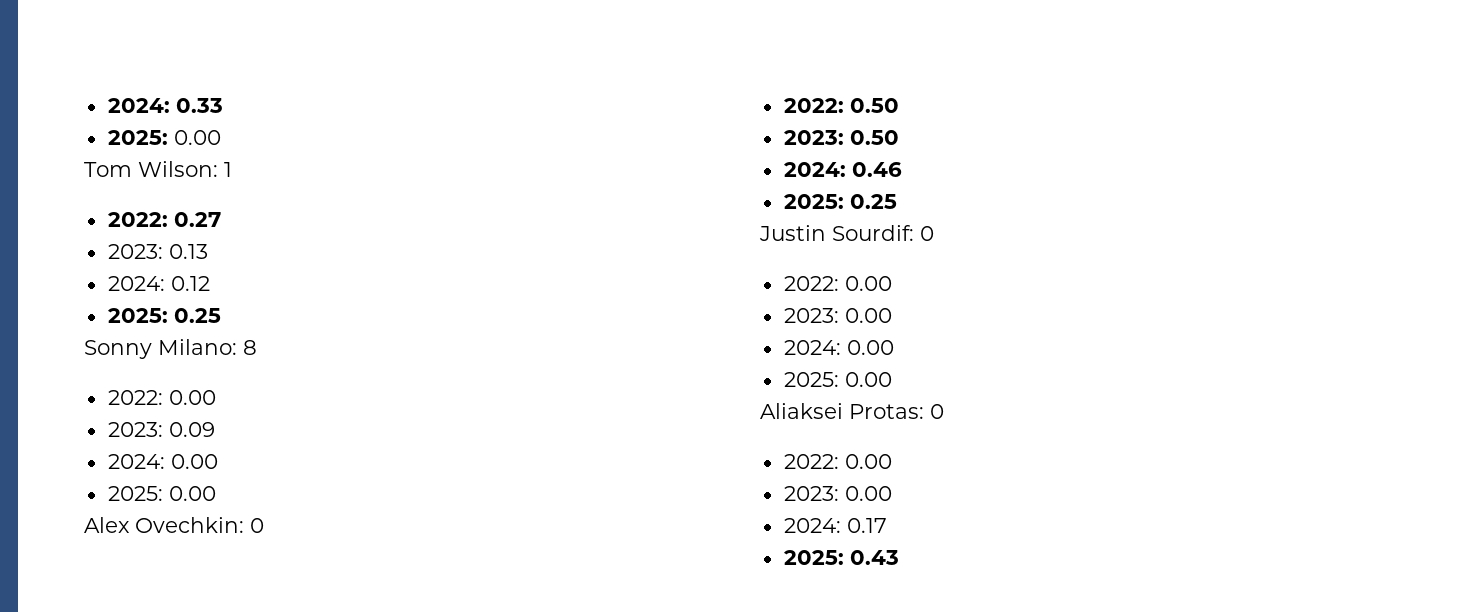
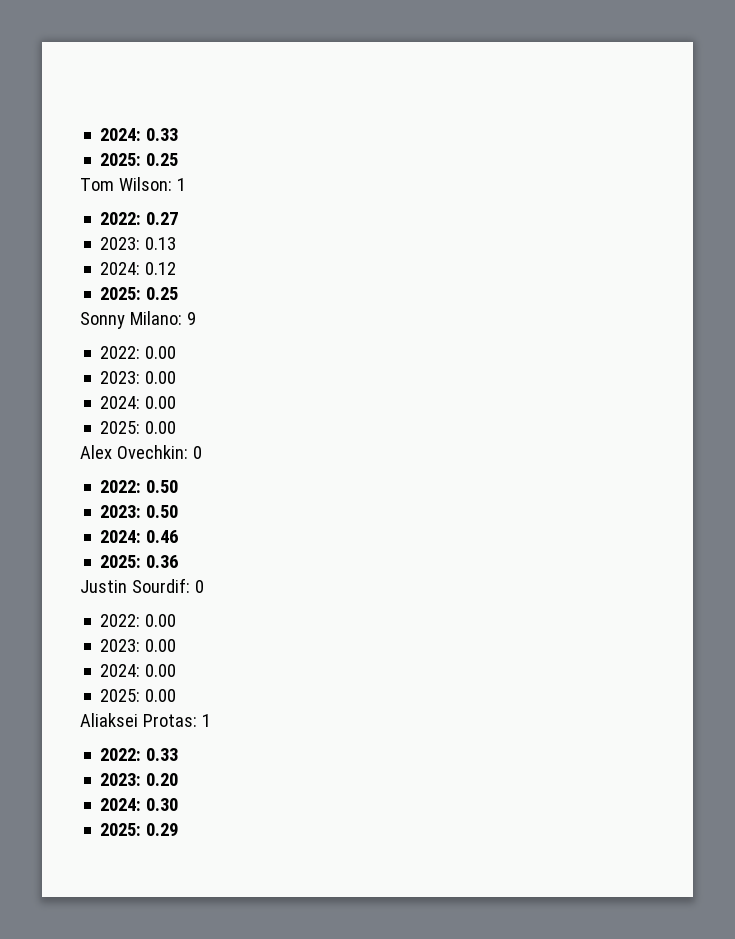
[173,130,221,145] 0.00 -> [146,153,179,166] 0.25
[243,340,257,355] [107,390,216,405] [107,422,215,437] 8 // 2022: 0.00 // 2023: 0.09 -> [186,312,196,325] [100,346,177,359] [100,371,177,384] 9 // 2022: 0.00 // 2023: 0.00
[849,194,897,209] 0.25 -> [146,555,179,568] 0.36
[930,404,944,419] [783,454,892,469] [783,486,892,501] [783,518,887,533] [783,550,899,565] 0 // 2022: 0.00 // 2023: 0.00 // 2024: 0.17 // 2025: 0.43 -> [201,714,211,727] [100,748,179,761] [100,773,179,786] [100,798,179,811] [100,823,179,836] 1 // 2022: 0.33 // 2023: 0.20 // 2024: 0.30 // 2025: 0.29

